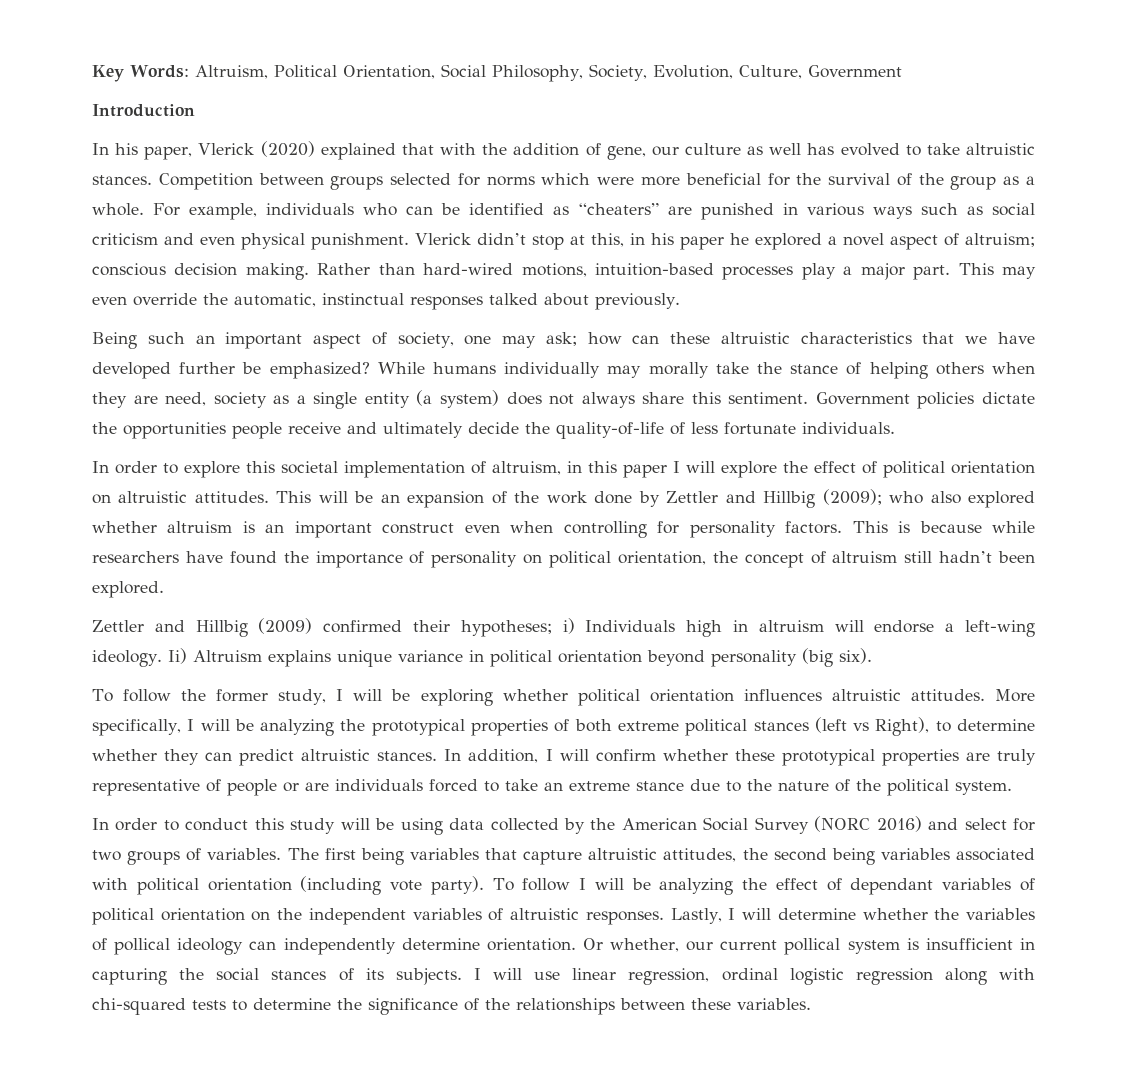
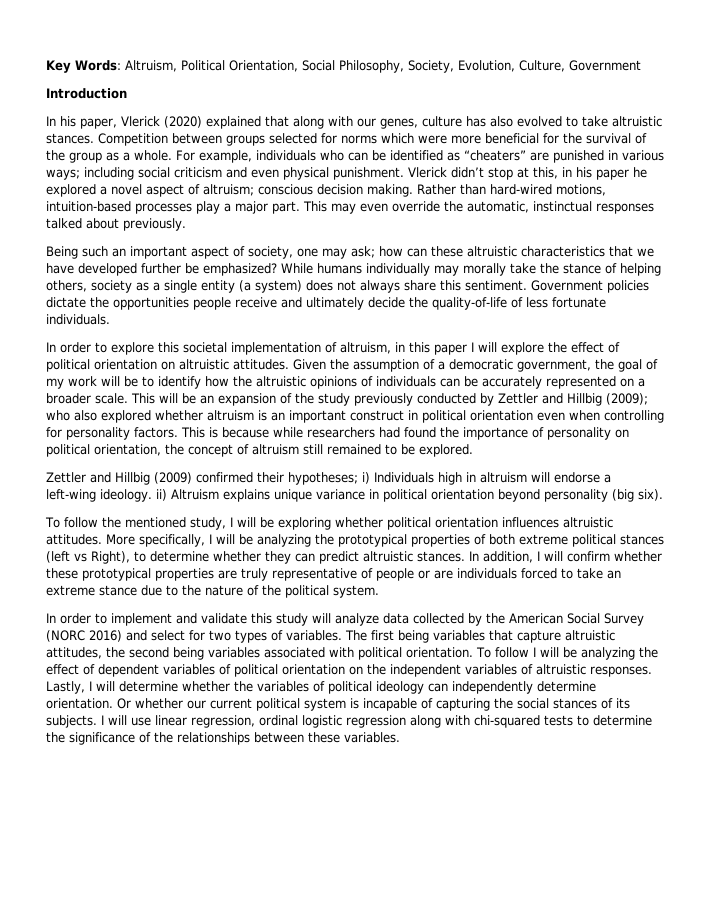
[440,143,835,160] with the addition of gene, our culture as well has -> [293,116,513,129] along with our genes, culture has also
[872,203,983,219] ways such as -> [46,167,134,180] ways; including
[935,362,1036,375] [92,392,207,408] others when they are need, -> [46,280,87,292] others,
(269, 497) none -> [293,359,658,372] [46,376,645,389] [46,393,128,404] Given the assumption of a democratic government, the goal of my work will be to identify how the altruistic opinions of individuals can be accurately represented on a broader scale.
[546,491,633,504] work done -> [318,393,476,406] study previously conducted
(455, 528) none -> [408,410,533,423] in political orientation
[185,551,223,563] have -> [379,427,400,438] had
[939,551,1035,563] hadn’t been -> [327,444,415,455] remained to be
[167,648,187,664] Ii) -> [155,489,167,501] ii)
[216,689,269,702] former -> [124,517,186,528] mentioned
[185,818,249,831] conduct -> [111,613,247,626] implement and validate
[375,818,443,835] be using -> [335,613,379,626] analyze
[127,851,181,865] groups -> [235,630,267,643] types
[207,876,484,895] orientation (including vote party). -> [406,647,473,658] orientation.
[850,878,934,895] dependant -> [98,664,159,677] dependent
[114,938,171,955] pollical -> [328,681,372,694] political
[610,938,680,952] whether, -> [135,698,183,709] whether
[784,938,841,955] pollical -> [256,698,300,711] political
[925,938,1035,950] insufficient in -> [363,698,433,711] incapable of

